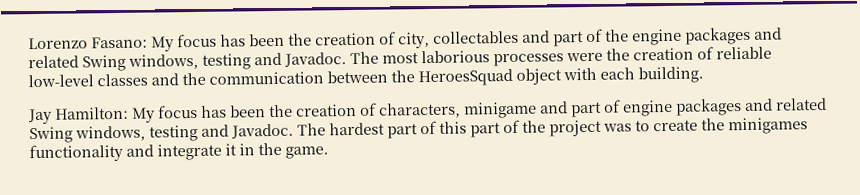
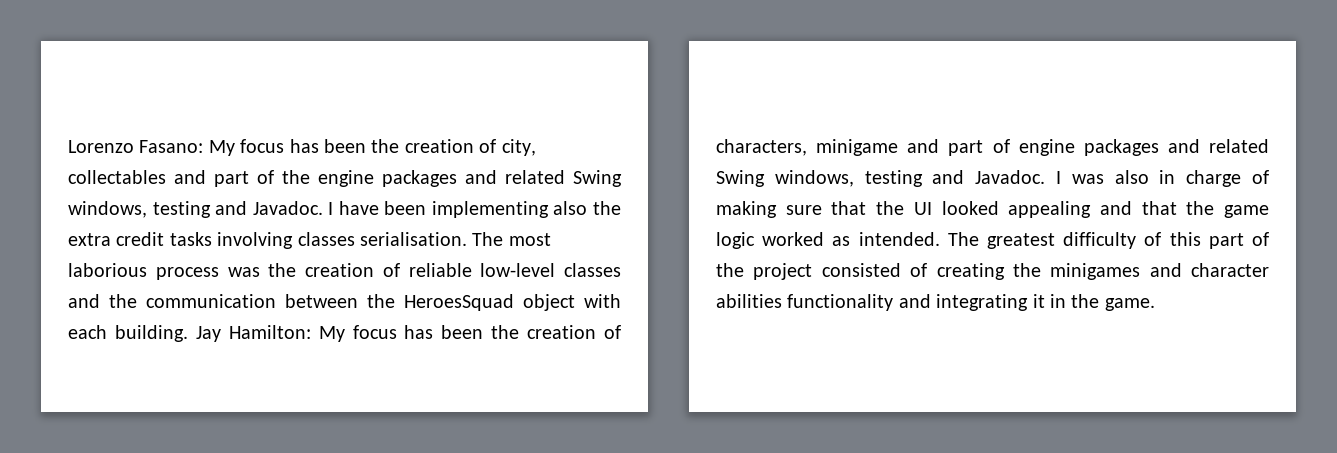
(347, 59) none -> [328,201,621,218] [68,232,467,249] I have been implementing also the extra credit tasks involving classes serialisation.
[493,52,603,67] processes were -> [155,267,260,280] process was
(704, 75) // -> (188, 333) none
[297,122,418,139] The hardest part -> [1056,170,1269,187] [716,201,1269,218] [716,232,1137,249] I was also in charge of making sure that the UI looked appealing and that the game logic worked as intended. The greatest difficulty
[603,117,808,135] was to create the minigames -> [821,263,1269,280] [716,294,782,308] consisted of creating the minigames and character abilities
[157,143,222,161] integrate -> [936,294,1029,311] integrating

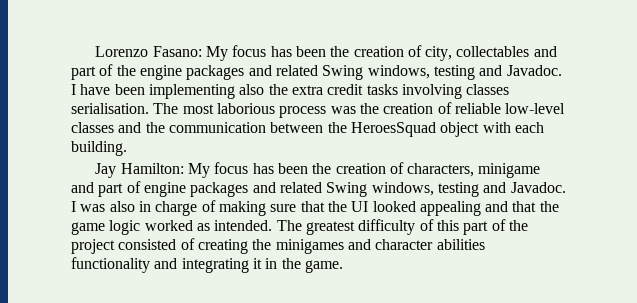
(188, 333) none -> (127, 148) //

